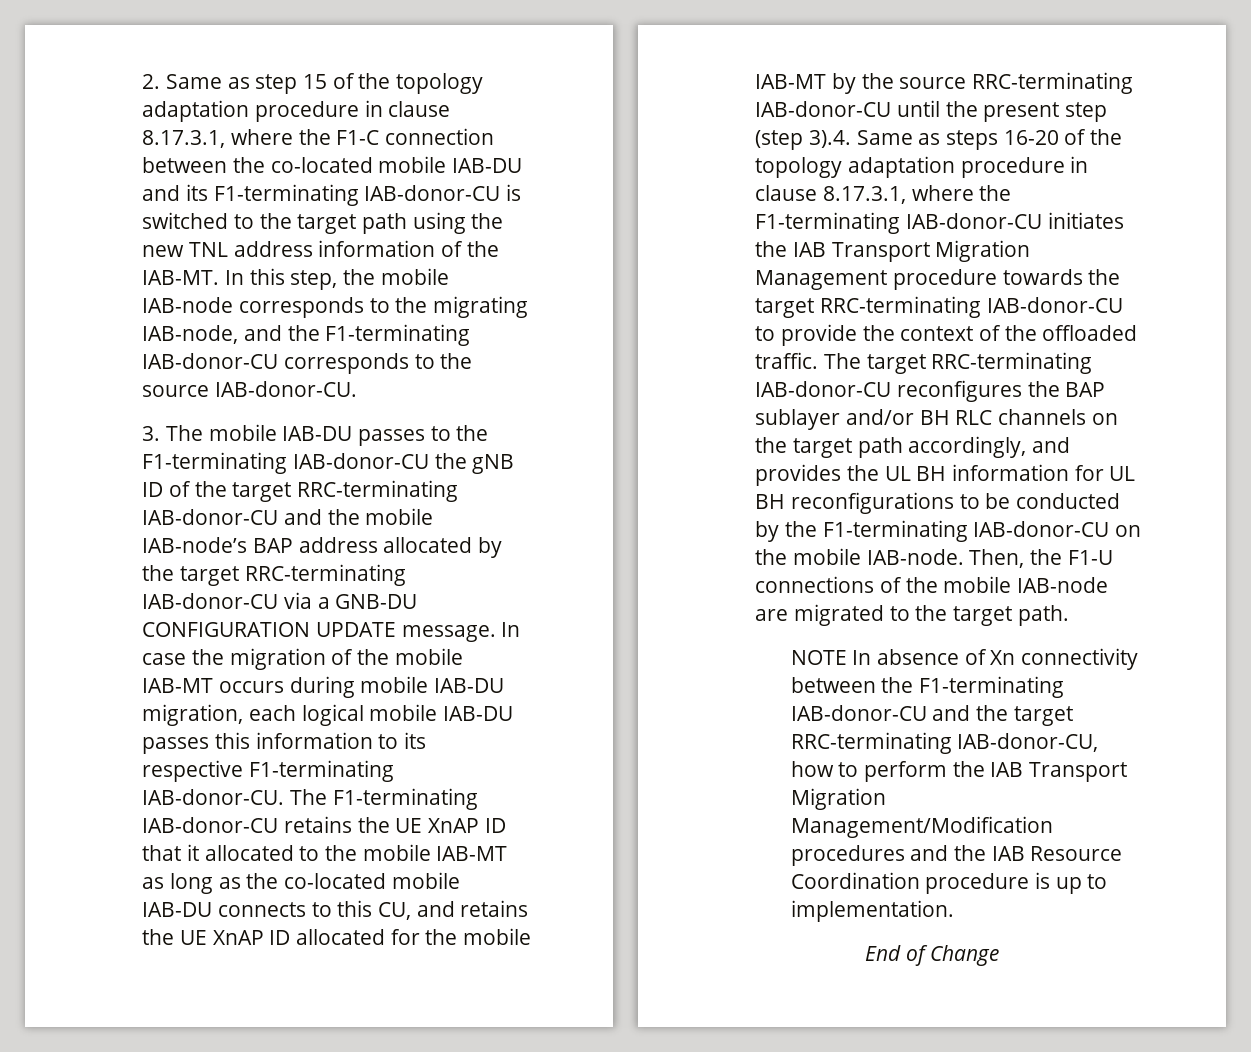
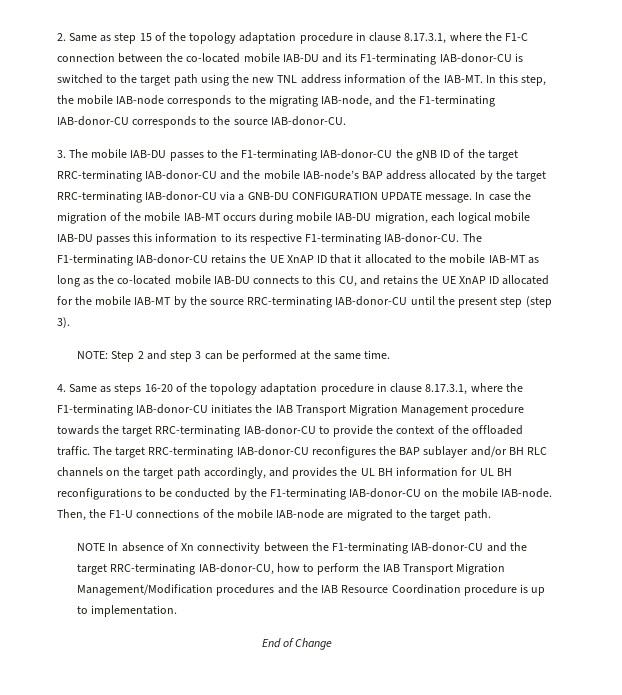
[808,130,851,148] 3).4. -> [56,317,70,328] [77,350,391,362] [56,384,66,392] 3). // NOTE: Step 2 and step 3 can be performed at the same time. // 4.

